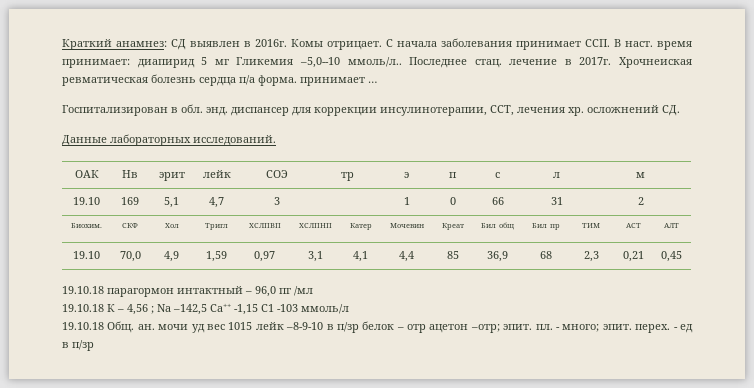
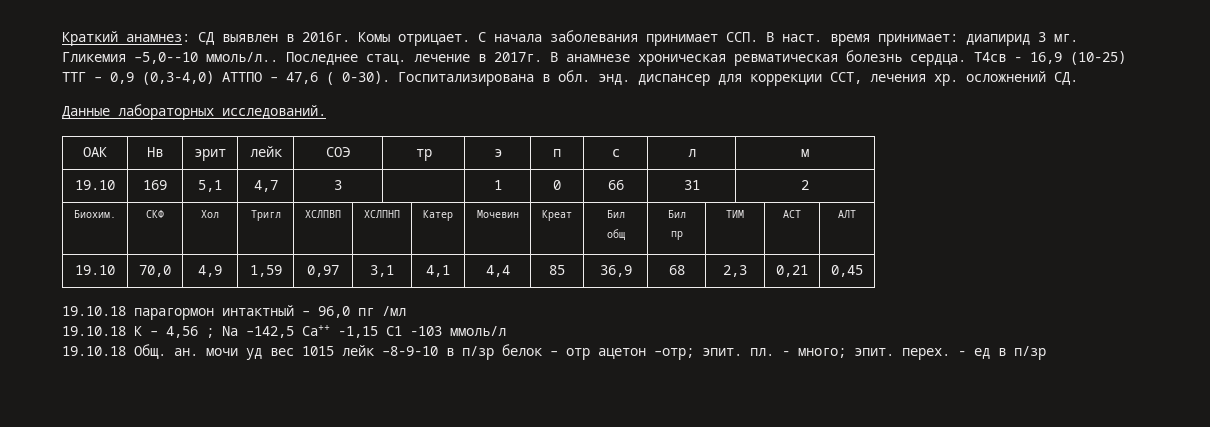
[201,57,229,65] 5 мг -> [1038,32,1078,42] 3 мг.
[619,57,692,68] [62,74,377,86] [62,105,168,116] Хрочнеиская ревматическая болезнь сердца п/а форма. принимает … // Госпитализирован -> [550,50,1126,66] [62,71,534,86] В анамнезе хроническая ревматическая болезнь сердца. Т4св - 16,9 (10-25) ТТГ – 0,9 (0,3-4,0) АТТПО – 47,6 ( 0-30). Госпитализирована
[380,107,487,116] инсулинотерапии, -> (822, 80) none

